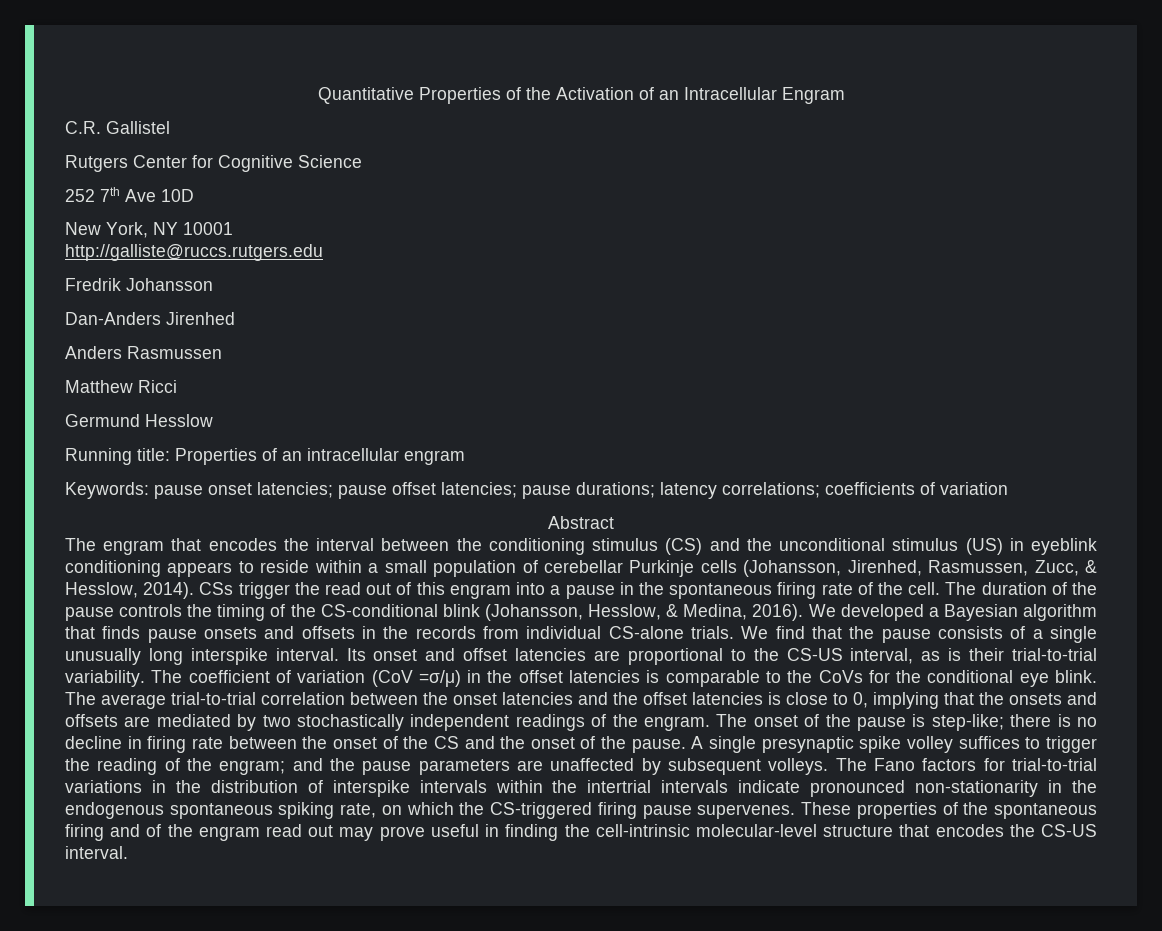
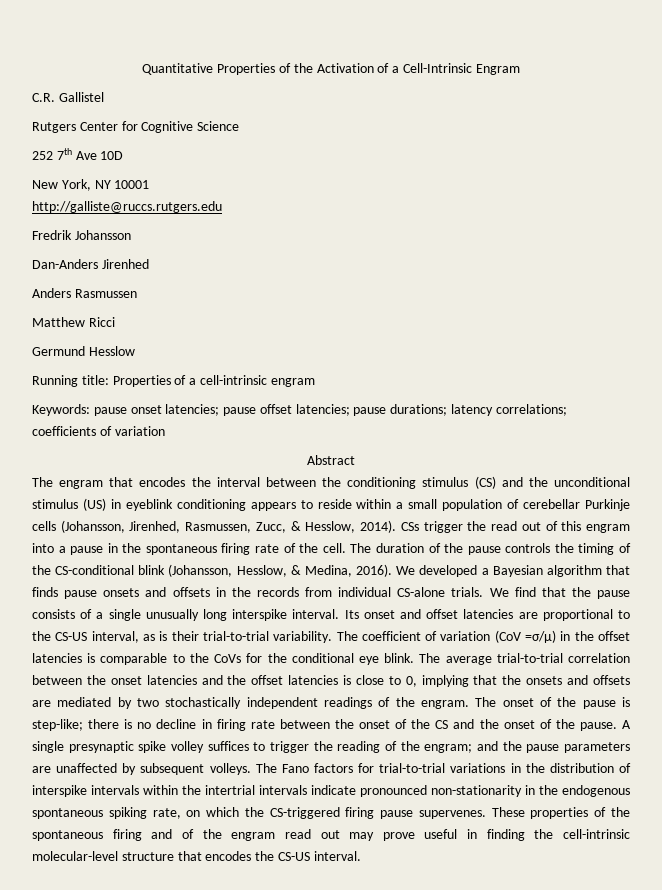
[658,87,777,100] an Intracellular -> [392,63,472,73] a Cell-Intrinsic
[282,448,399,461] an intracellular -> [189,375,267,385] a cell-intrinsic

